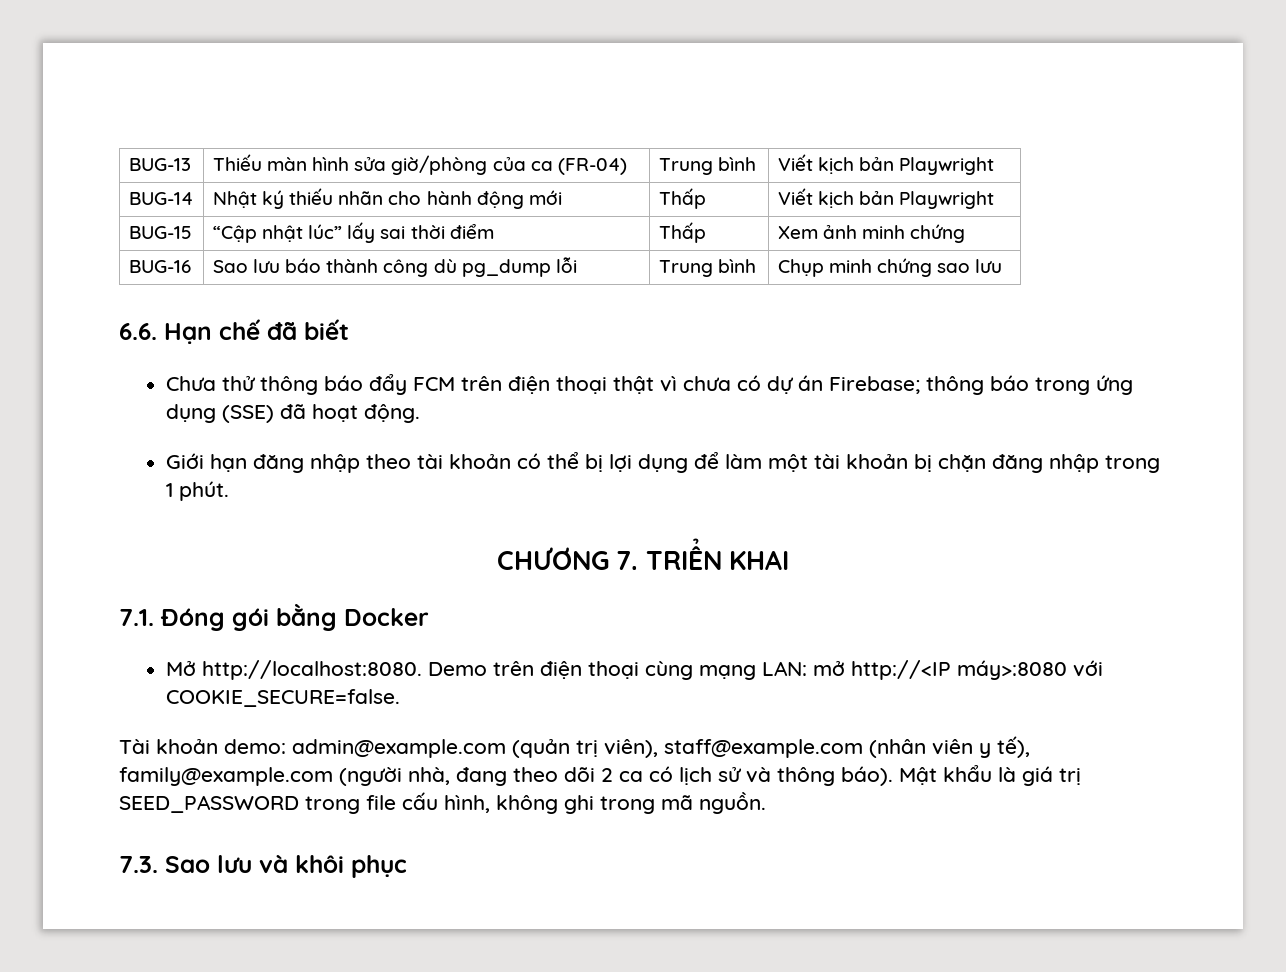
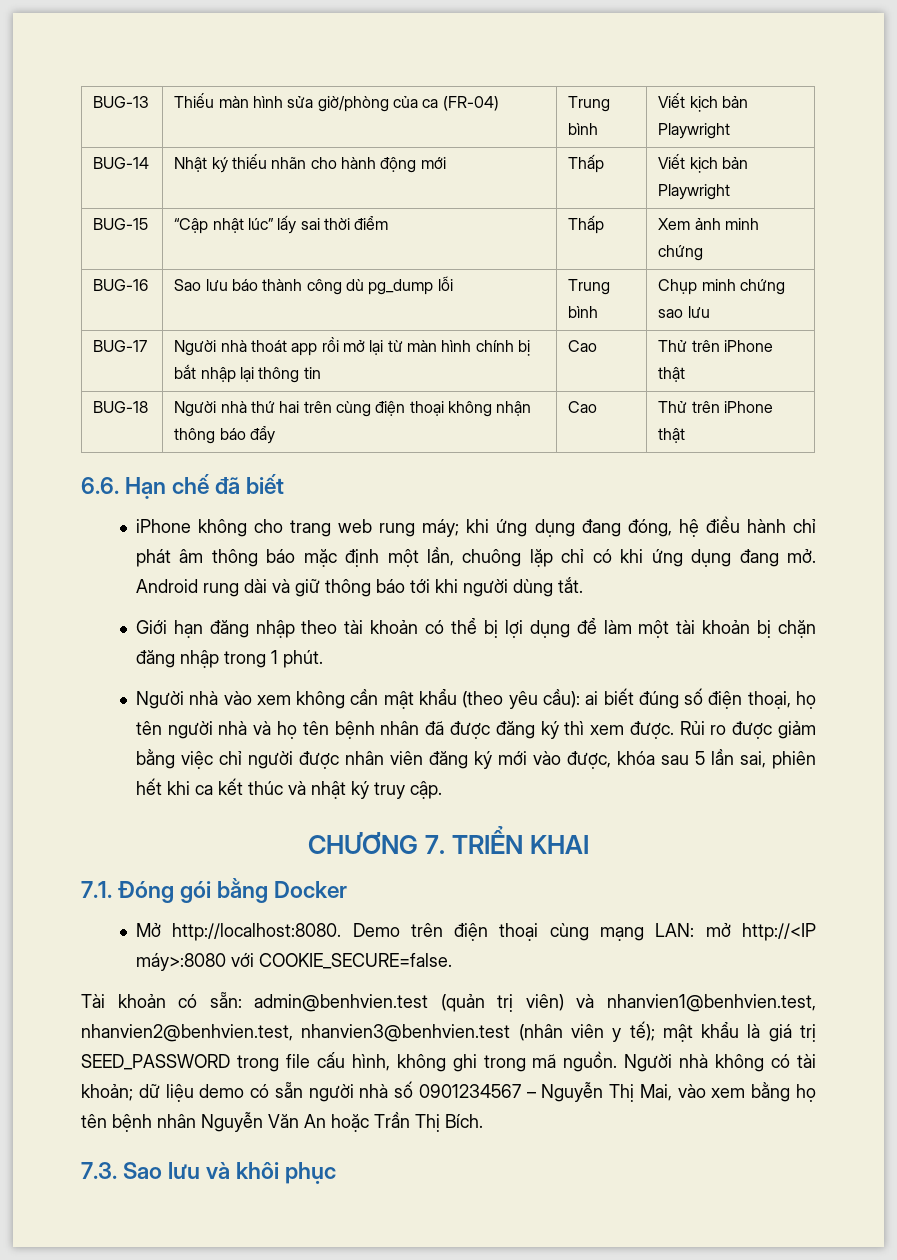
(1003, 266) none -> [93,340,148,352] [174,337,530,356] [174,364,321,383] [568,340,598,352] [658,340,774,352] [658,367,686,382] [93,401,149,413] [174,401,532,417] [174,426,276,444] [568,401,598,413] [658,401,774,413] [658,428,686,443] // BUG-17 | Người nhà thoát app rồi mở lại từ màn hình chính bị bắt nhập lại thông tin | Cao | Thử trên iPhone thật // BUG-18 | Người nhà thứ hai trên cùng điện thoại không nhận thông báo đẩy | Cao | Thử trên iPhone thật
[166,374,1134,395] [166,404,421,423] Chưa thử thông báo đẩy FCM trên điện thoại thật vì chưa có dự án Firebase; thông báo trong ứng dụng (SSE) đã hoạt động. -> [135,516,816,537] [135,547,817,567] [135,577,583,597] iPhone không cho trang web rung máy; khi ứng dụng đang đóng, hệ điều hành chỉ phát âm thông báo mặc định một lần, chuông lặp chỉ có khi ứng dụng đang mở. Android rung dài và giữ thông báo tới khi người dùng tắt.
(230, 491) none -> [135,688,817,709] [135,721,816,739] [135,749,816,769] [135,778,442,799] // Người nhà vào xem không cần mật khẩu (theo yêu cầu): ai biết đúng số điện thoại, họ tên người nhà và họ tên bệnh nhân đã được đăng ký thì xem được. Rủi ro được giảm bằng việc chỉ người được nhân viên đăng ký mới vào được, khóa sau 5 lần sai, phiên hết khi ca kết thúc và nhật ký truy cập.
[224,736,1030,758] [119,766,937,786] demo: admin@example.com (quản trị viên), staff@example.com (nhân viên y tế), family@example.com (người nhà, đang theo dõi 2 ca có lịch sử và thông báo). Mật -> [178,992,816,1012] [81,1021,693,1042] có sẵn: admin@benhvien.test (quản trị viên) và nhanvien1@benhvien.test, nhanvien2@benhvien.test, nhanvien3@benhvien.test (nhân viên y tế); mật
(766, 803) none -> [624,1054,817,1072] [81,1081,816,1102] [81,1112,483,1132] Người nhà không có tài khoản; dữ liệu demo có sẵn người nhà số 0901234567 – Nguyễn Thị Mai, vào xem bằng họ tên bệnh nhân Nguyễn Văn An hoặc Trần Thị Bích.

